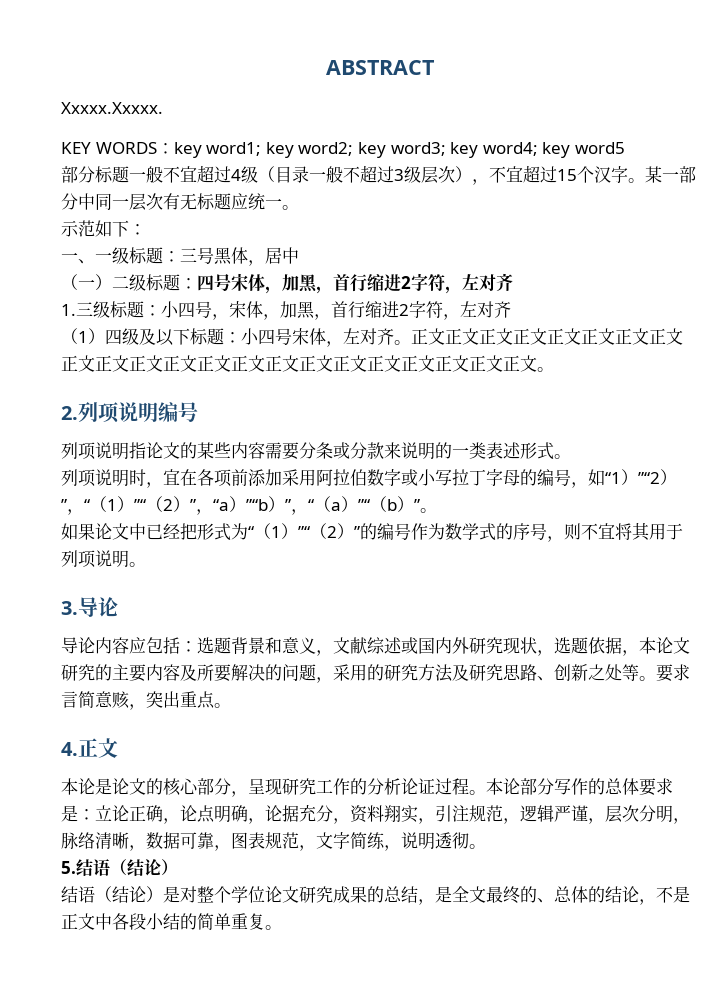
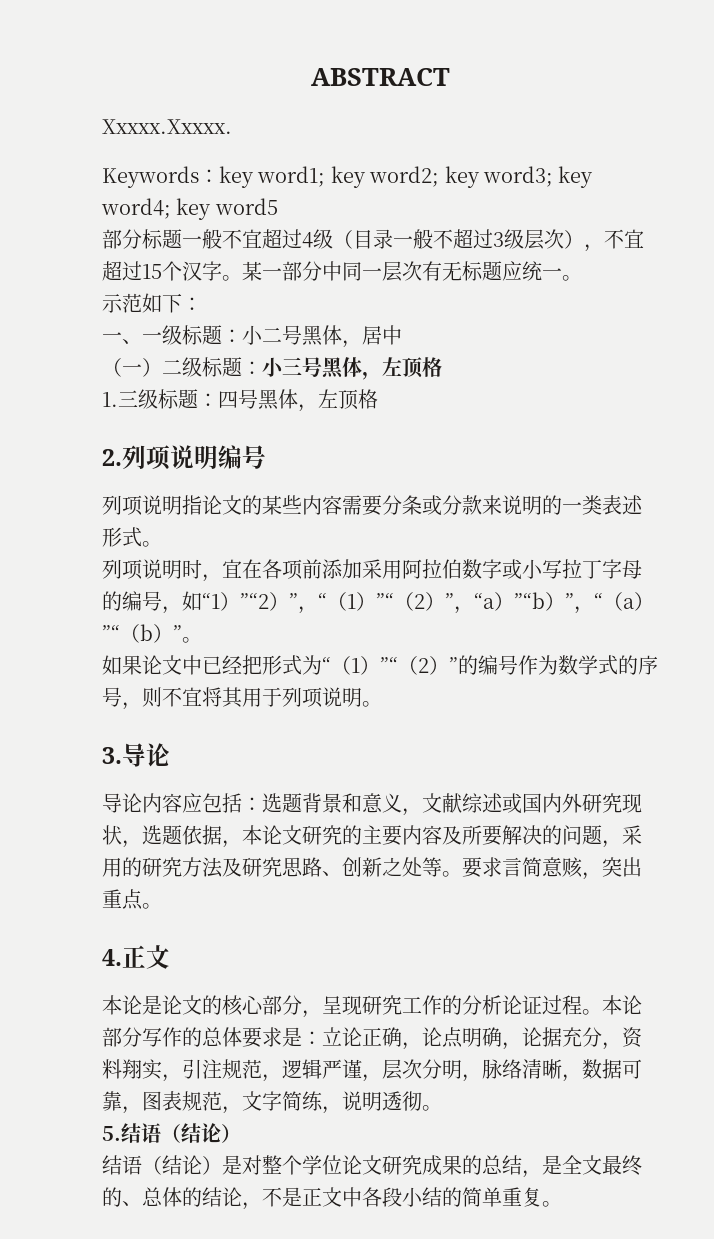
[61,142,157,154] KEY WORDS -> [102,166,199,188] Keywords
[180,248,197,262] 三 -> [242,325,282,345] 小二
[197,273,513,294] [61,301,511,320] [61,328,683,347] [61,355,554,372] 四号宋体，加黑，首行缩进2字符，左对齐 // 1.三级标题：小四号，宋体，加黑，首行缩进2字符，左对齐 // （1）四级及以下标题：小四号宋体，左对齐。正文正文正文正文正文正文正文正文正文正文正文正文正文正文正文正文正文正文正文正文正文正文。 -> [262,357,442,380] [102,389,378,412] 小三号黑体，左顶格 // 1.三级标题：四号黑体，左顶格

